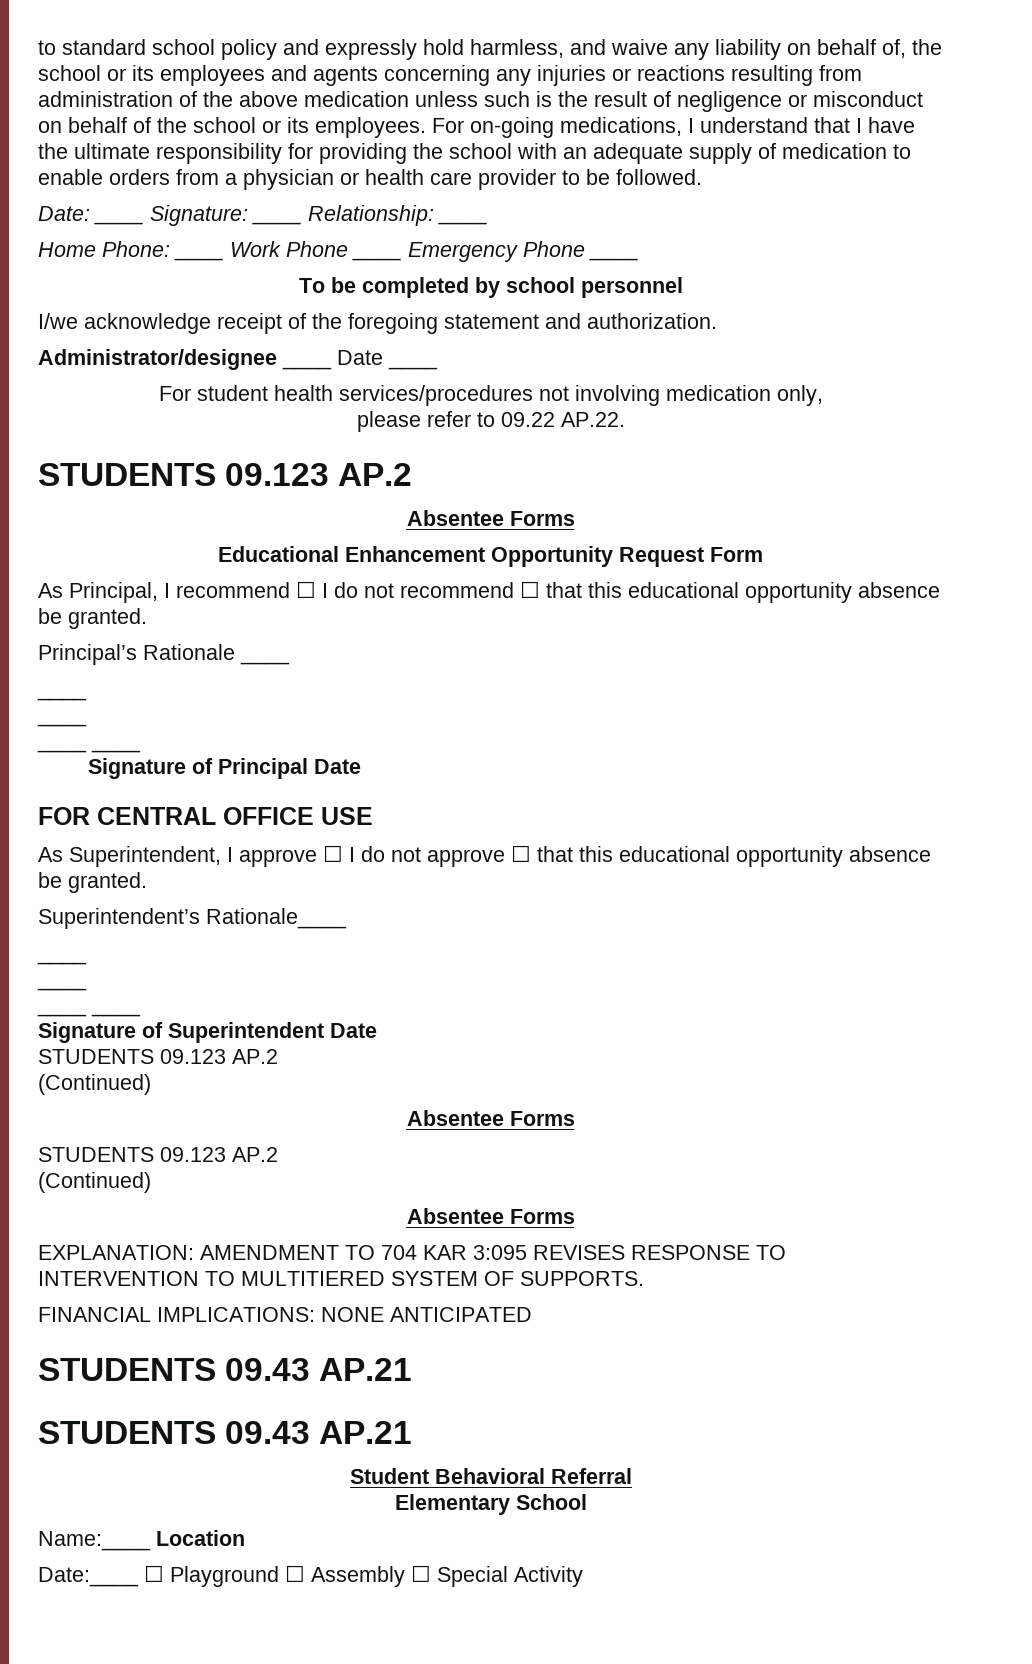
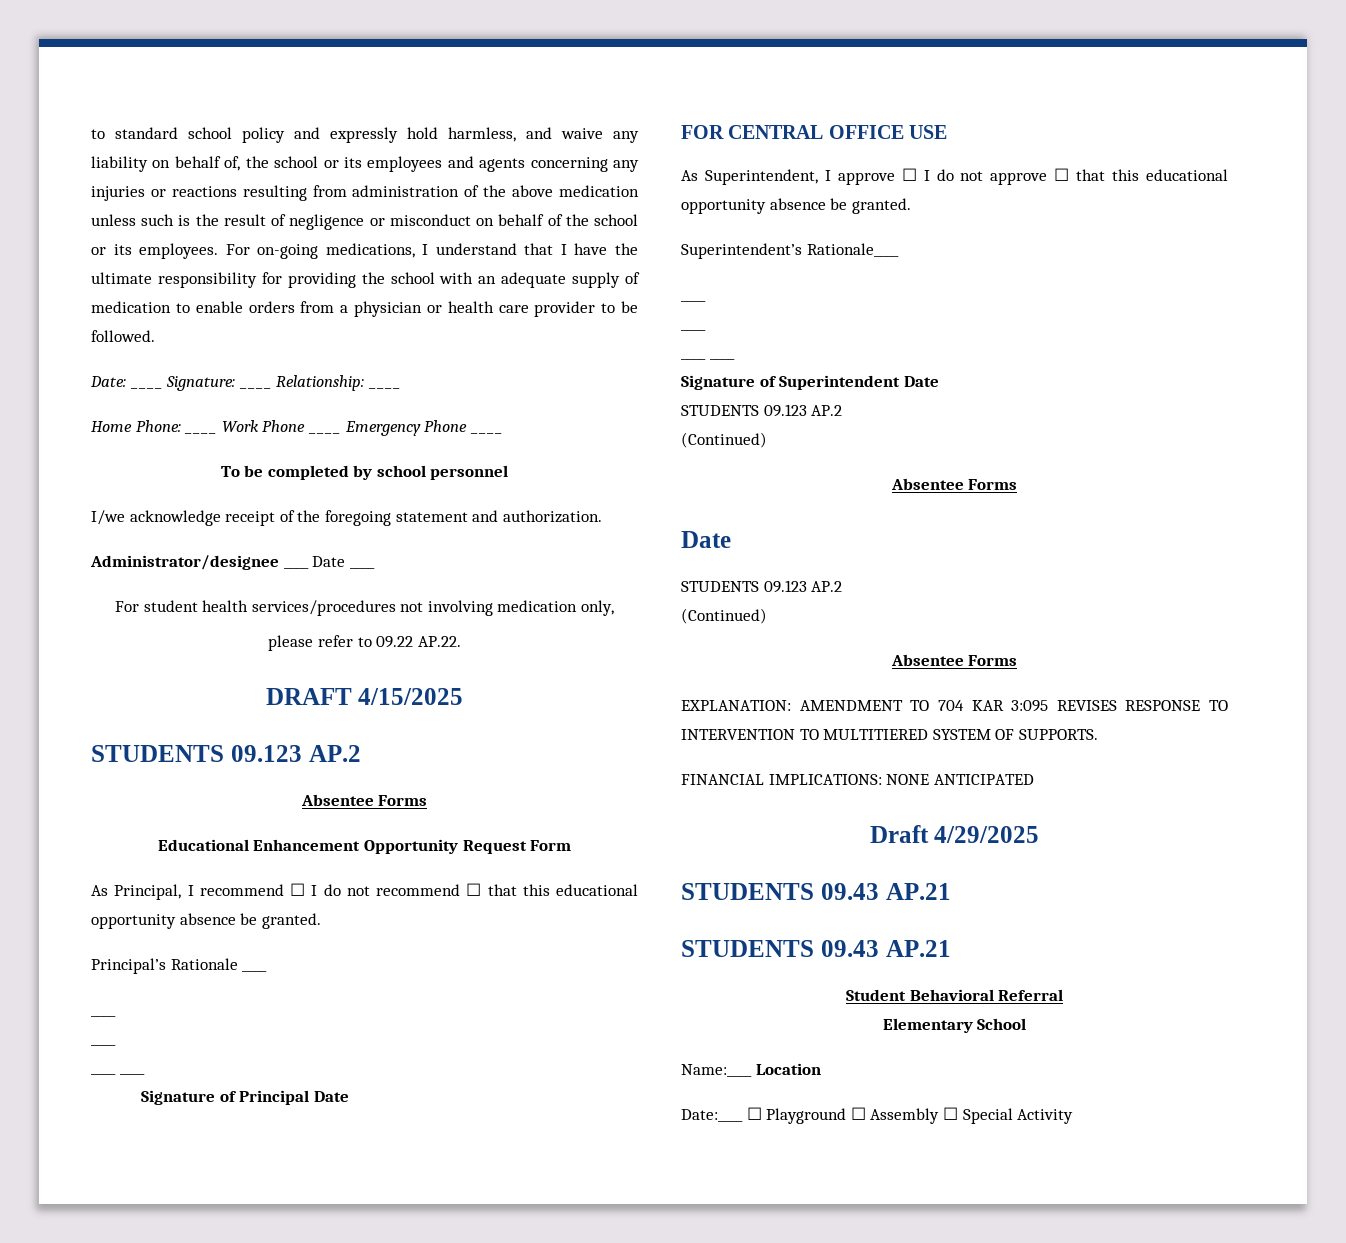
(625, 419) none -> [265,688,464,705] // DRAFT 4/15/2025
(575, 1118) none -> [681,531,731,548] // Date
(532, 1314) none -> [869,825,1040,843] // Draft 4/29/2025

